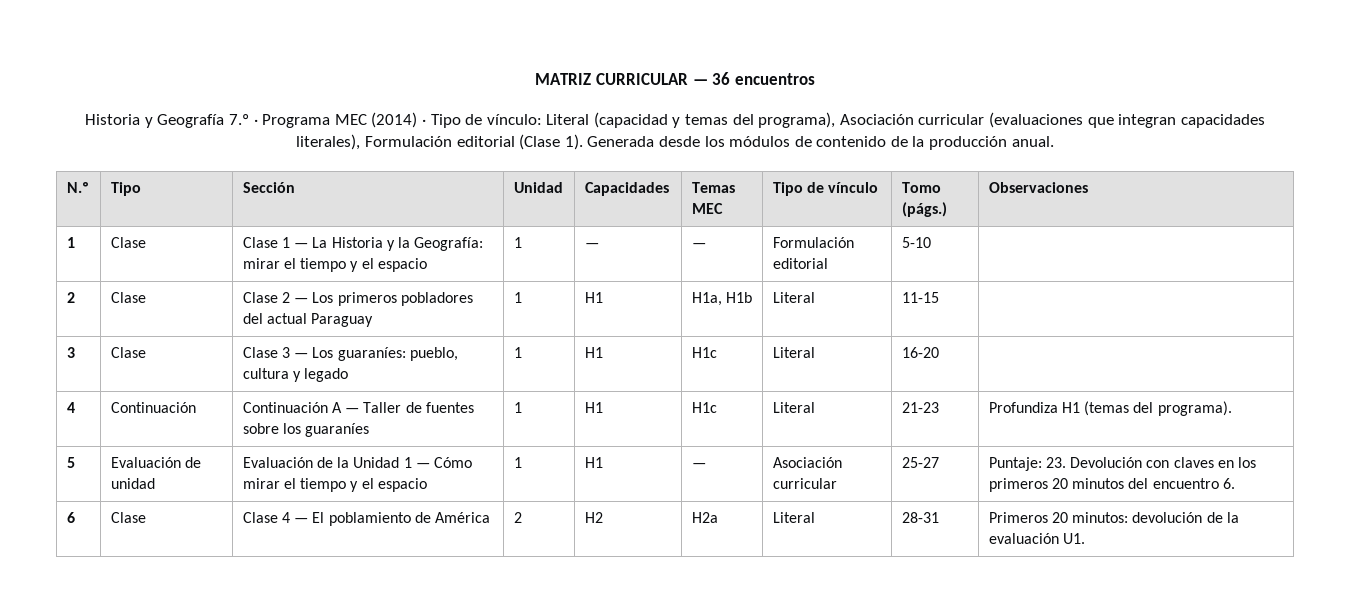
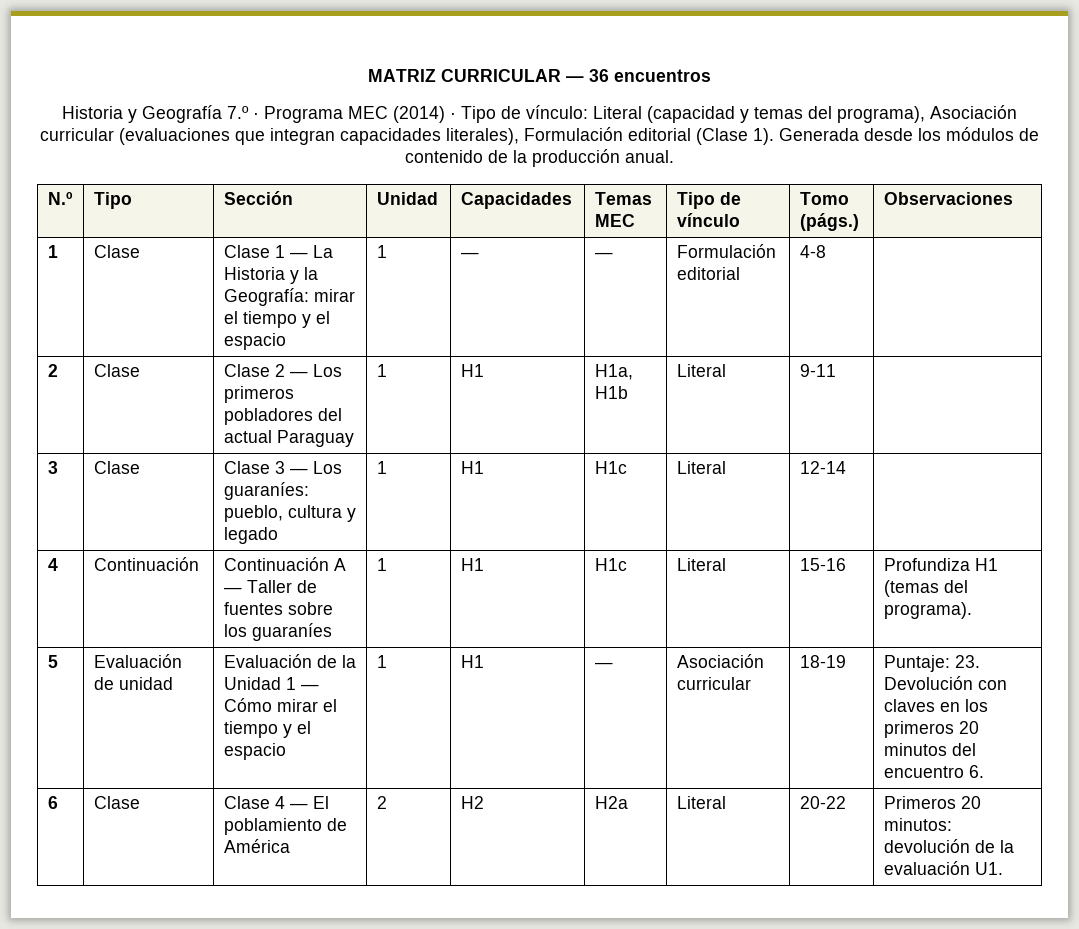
[901,237,931,248] 5-10 -> [799,245,826,258] 4-8
[901,292,939,303] 11-15 -> [799,364,836,377] 9-11
[901,347,939,358] 16-20 -> [799,461,846,474] 12-14
[901,402,939,413] 21-23 -> [799,558,846,571] 15-16
[901,457,939,468] 25-27 -> [799,655,846,668] 18-19
[901,512,939,523] 28-31 -> [799,796,846,809] 20-22

